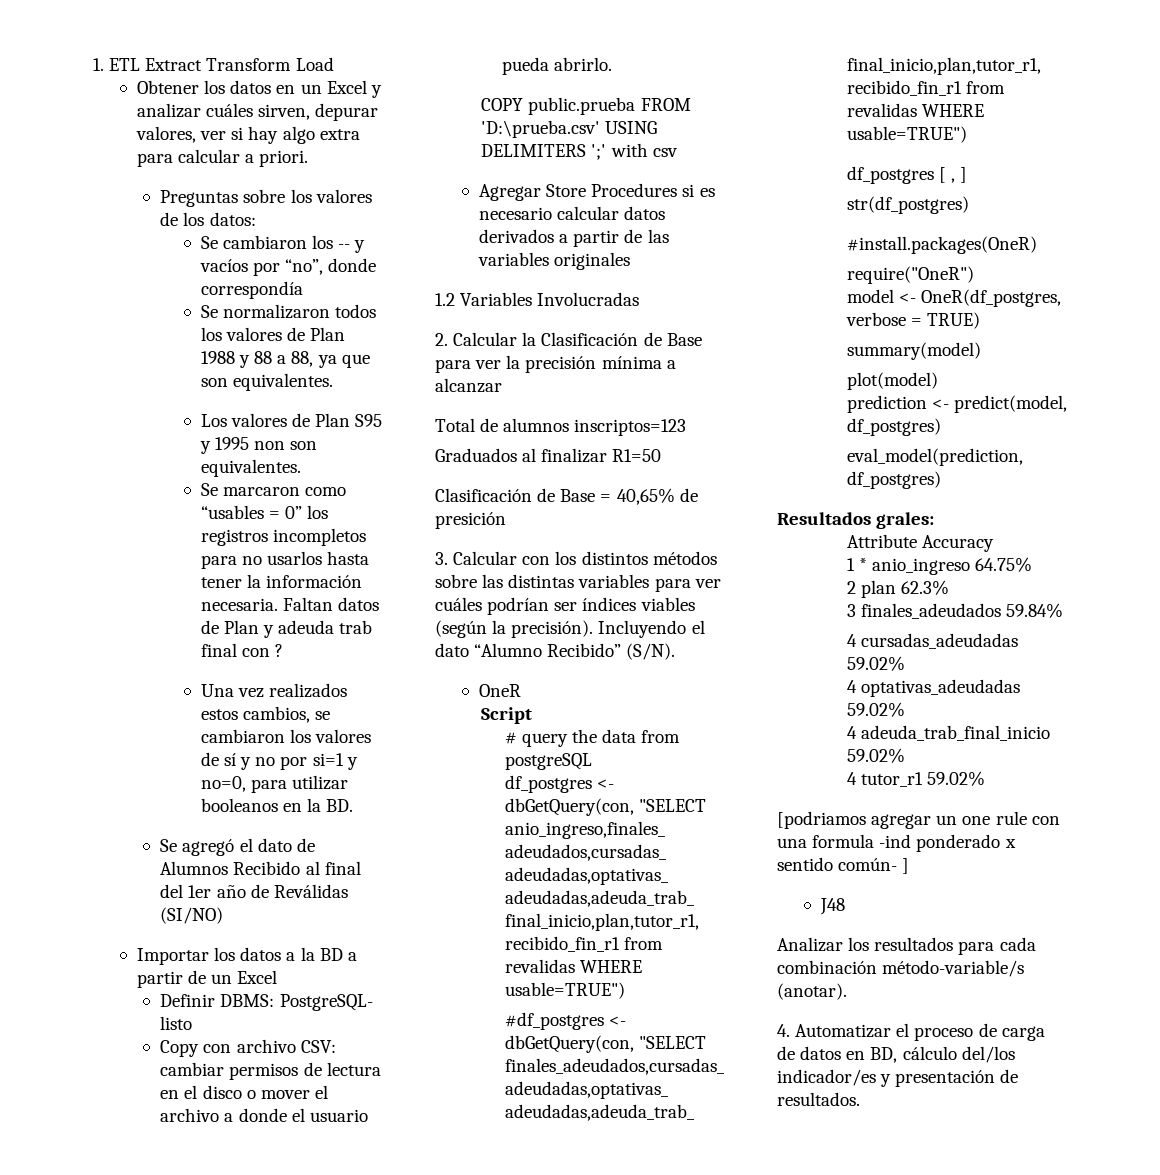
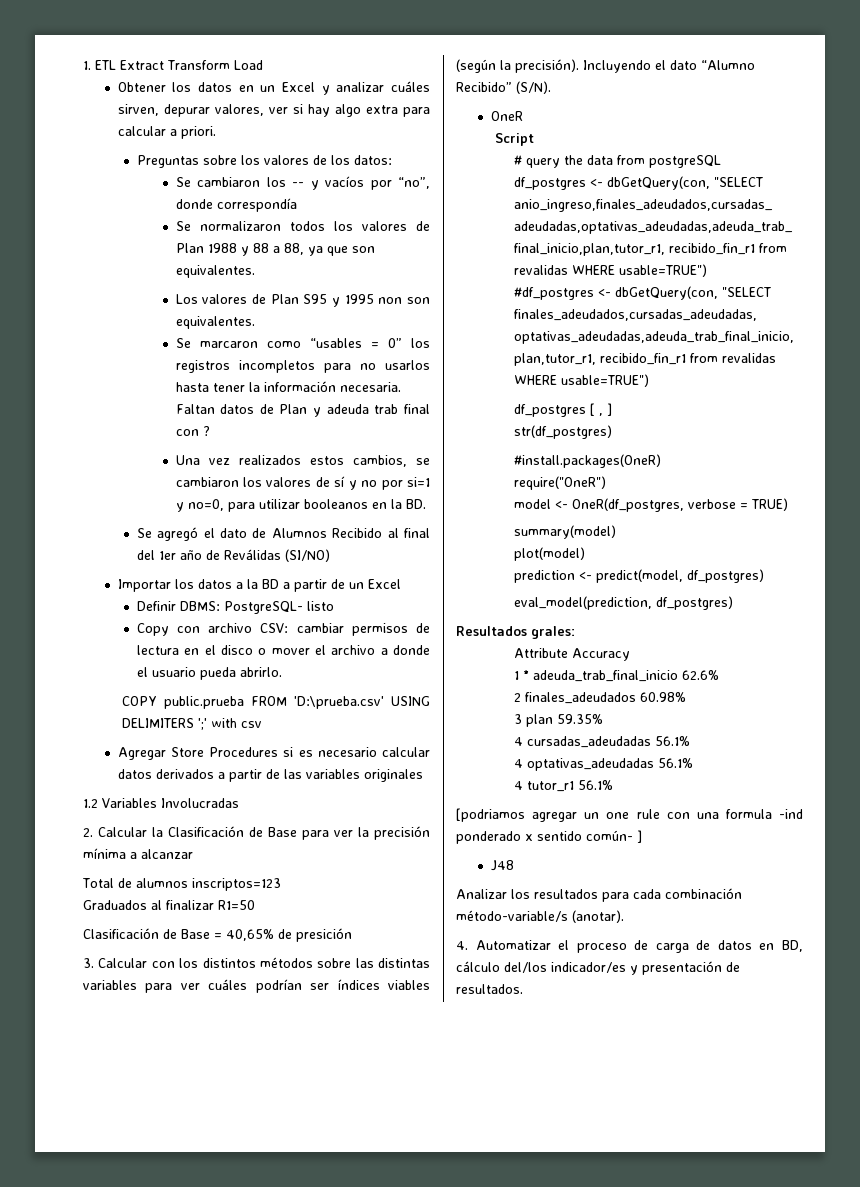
[871,557,1032,575] anio_ingreso 64.75% -> [532,670,719,682] adeuda_trab_final_inicio 62.6%
[860,580,949,598] plan 62.3% -> [524,692,686,704] finales_adeudados 60.98%
[860,603,1063,619] finales_adeudados 59.84% -> [525,714,603,727] plan 59.35%
[846,656,905,671] 59.02% -> [654,736,690,746] 56.1%
[846,702,905,717] [846,725,1050,741] [846,748,905,763] 59.02% // 4 adeuda_trab_final_inicio 59.02% -> [657,758,693,768] 56.1%
[926,771,985,786] 59.02% -> [577,780,613,790] 56.1%

